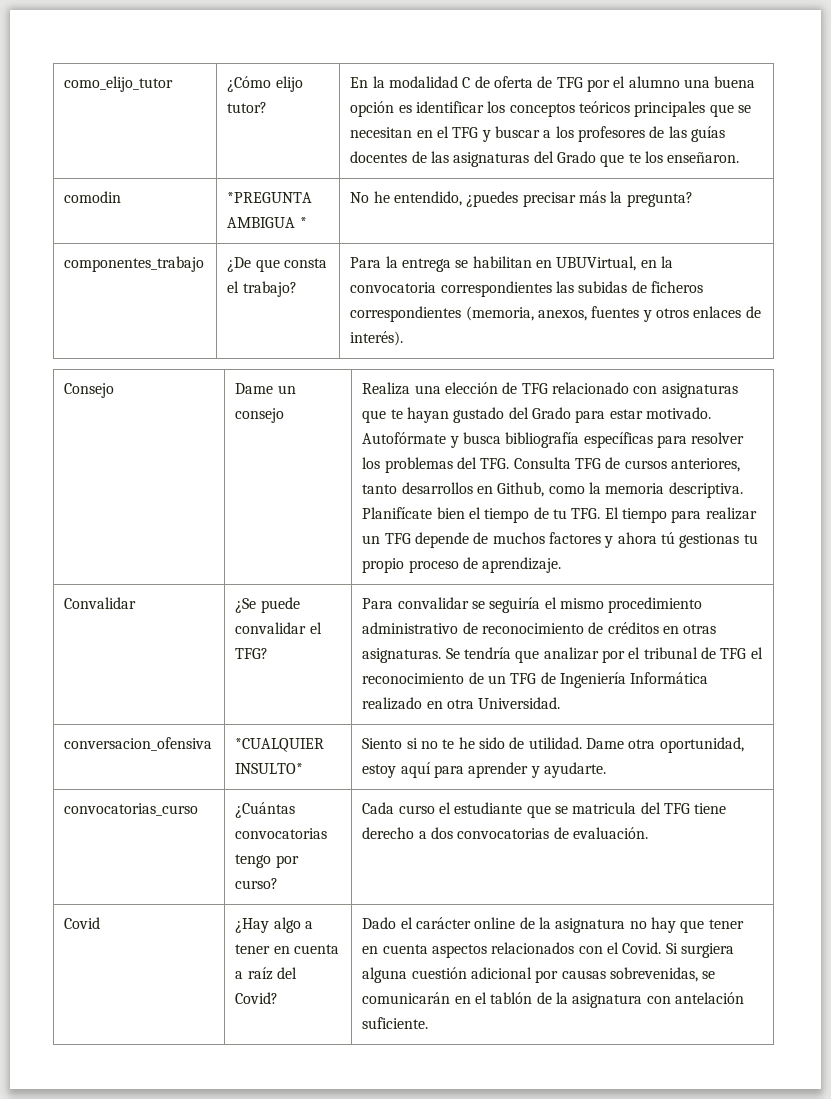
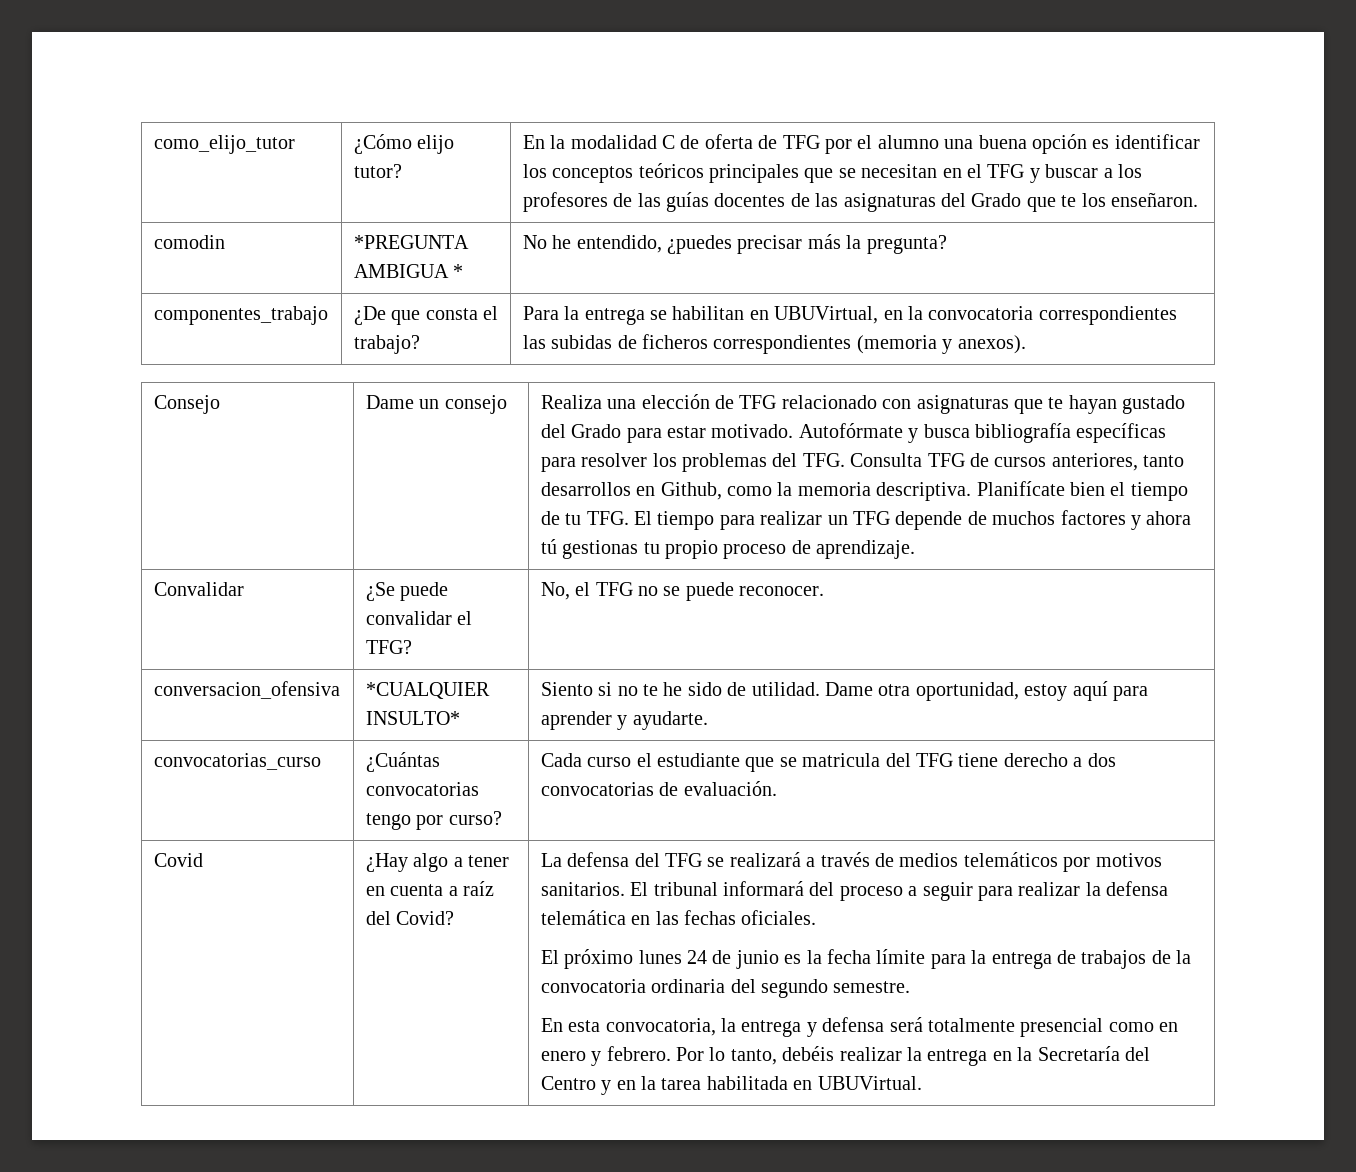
[465,306,761,322] [350,331,404,346] (memoria, anexos, fuentes y otros enlaces de interés). -> [856,335,1026,354] (memoria y anexos).
[362,597,703,613] [362,622,717,634] [362,647,763,663] [362,672,709,688] [362,697,561,710] Para convalidar se seguiría el mismo procedimiento administrativo de reconocimiento de créditos en otras asignaturas. Se tendría que analizar por el tribunal de TFG el reconocimiento de un TFG de Ingeniería Informática realizado en otra Universidad. -> [540,582,825,601] No, el TFG no se puede reconocer.
[362,917,744,933] [362,942,735,958] [362,967,716,983] [362,992,745,1008] [362,1017,429,1029] Dado el carácter online de la asignatura no hay que tener en cuenta aspectos relacionados con el Covid. Si surgiera alguna cuestión adicional por causas sobrevenidas, se comunicarán en el tablón de la asignatura con antelación suficiente. -> [540,852,1162,872] [540,881,1169,901] [540,910,817,925] [540,949,1192,969] [540,979,911,998] [540,1017,1179,1037] [540,1046,1150,1066] [540,1076,922,1095] La defensa del TFG se realizará a través de medios telemáticos por motivos sanitarios. El tribunal informará del proceso a seguir para realizar la defensa telemática en las fechas oficiales. // El próximo lunes 24 de junio es la fecha límite para la entrega de trabajos de la convocatoria ordinaria del segundo semestre. // En esta convocatoria, la entrega y defensa será totalmente presencial como en enero y febrero. Por lo tanto, debéis realizar la entrega en la Secretaría del Centro y en la tarea habilitada en UBUVirtual.

